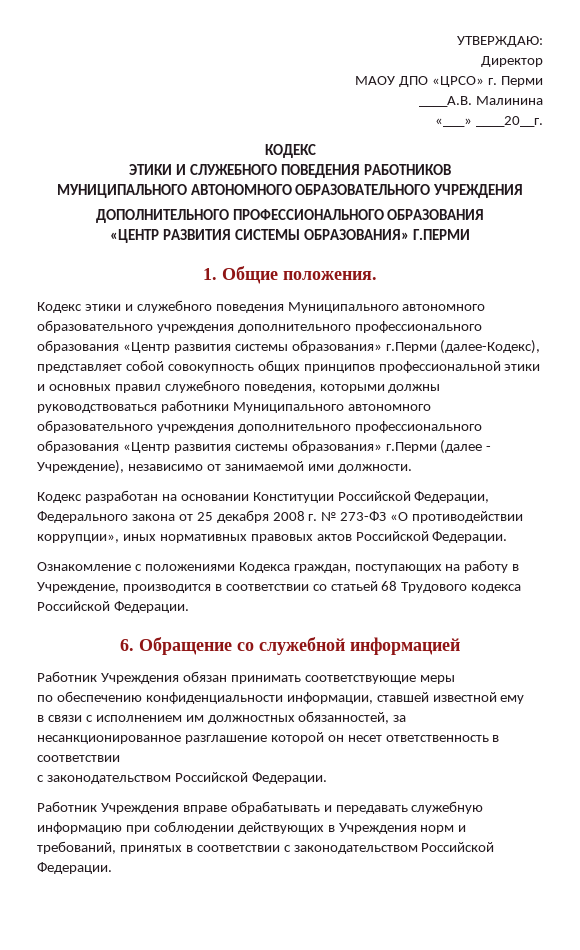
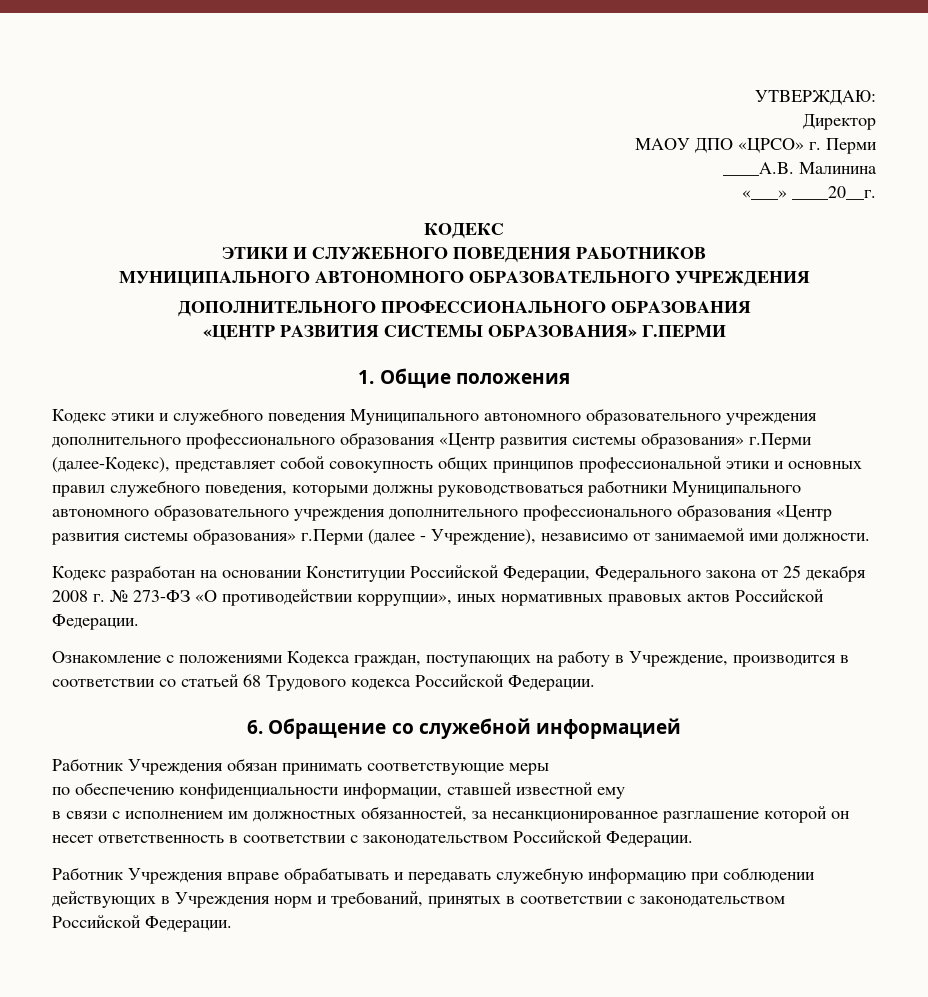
[283,271,377,280] положения. -> [455,373,570,384] положения
(120, 758) // -> (346, 839) none

